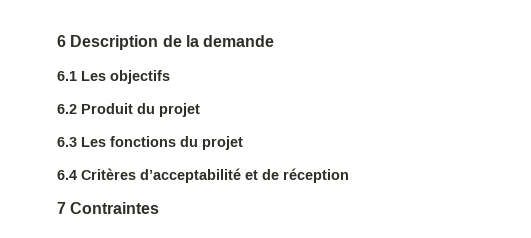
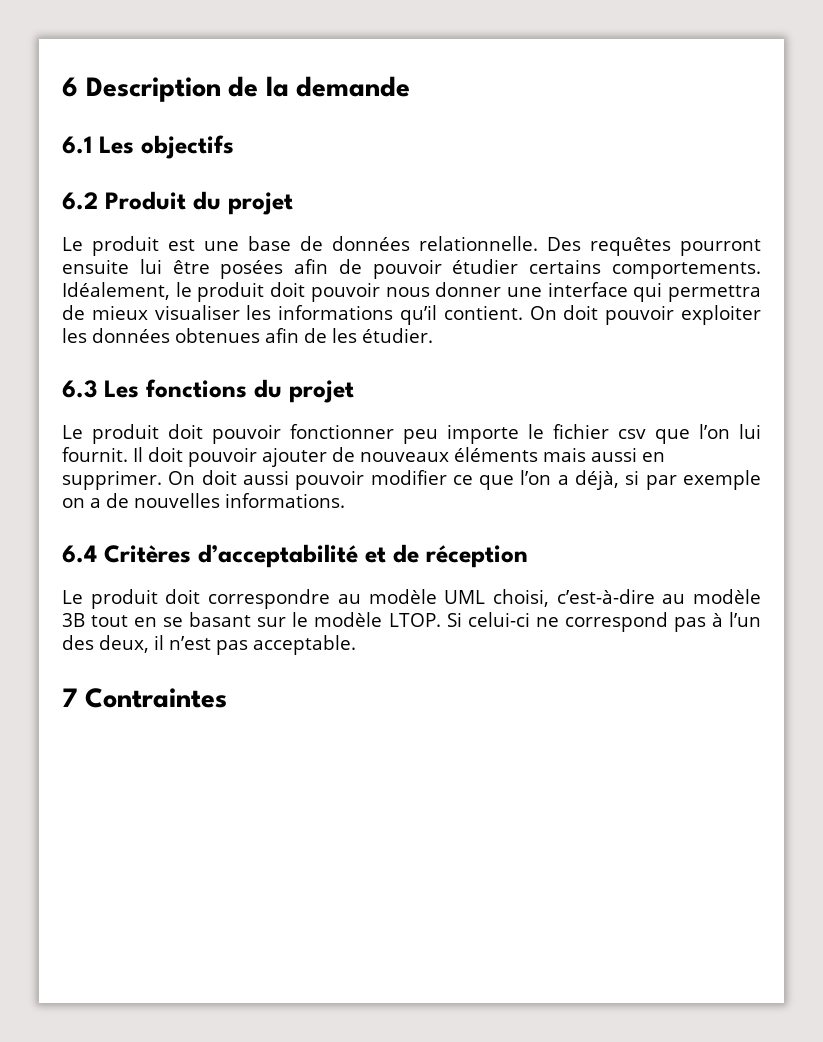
(200, 110) none -> [62,236,761,256] [62,259,761,279] [62,282,761,302] [62,305,761,325] [62,328,433,343] // Le produit est une base de données relationnelle. Des requêtes pourront ensuite lui être posées afin de pouvoir étudier certains comportements. Idéalement, le produit doit pouvoir nous donner une interface qui permettra de mieux visualiser les informations qu’il contient. On doit pouvoir exploiter les données obtenues afin de les étudier.
(243, 143) none -> [62,424,761,444] [62,447,665,467] [62,470,761,490] [62,493,345,508] // Le produit doit pouvoir fonctionner peu importe le fichier csv que l’on lui fournit. Il doit pouvoir ajouter de nouveaux éléments mais aussi en supprimer. On doit aussi pouvoir modifier ce que l’on a déjà, si par exemple on a de nouvelles informations.
(349, 175) none -> [62,589,761,609] [62,612,762,632] [62,635,356,655] // Le produit doit correspondre au modèle UML choisi, c’est-à-dire au modèle 3B tout en se basant sur le modèle LTOP. Si celui-ci ne correspond pas à l’un des deux, il n’est pas acceptable.

